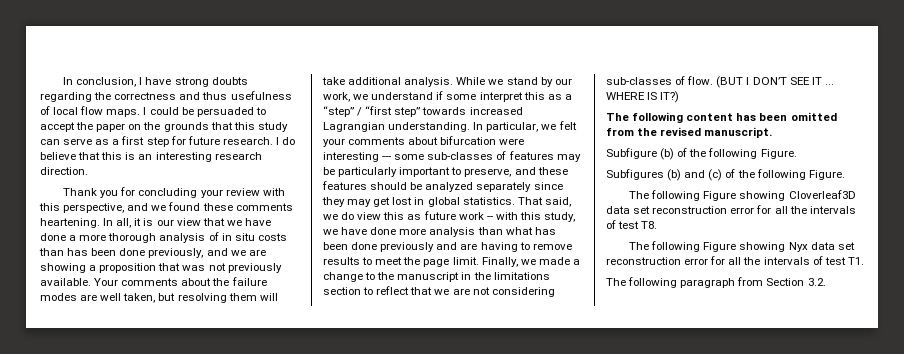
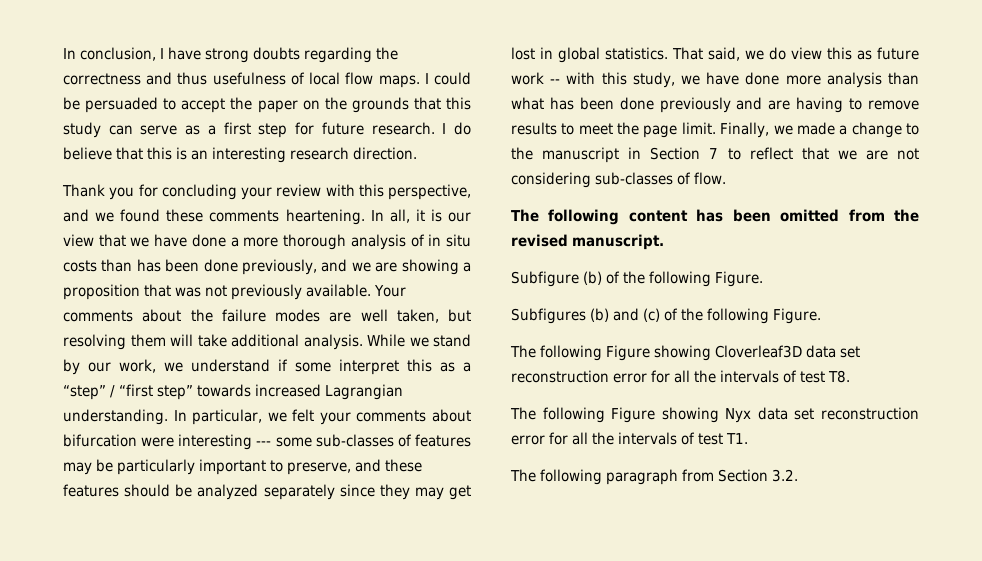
[473,272,550,280] [323,287,361,295] the limitations section -> [650,147,719,160] Section 7
[716,76,834,88] [606,91,680,103] (BUT I DON’T SEE IT ... WHERE IS IT?) -> (726, 178) none

